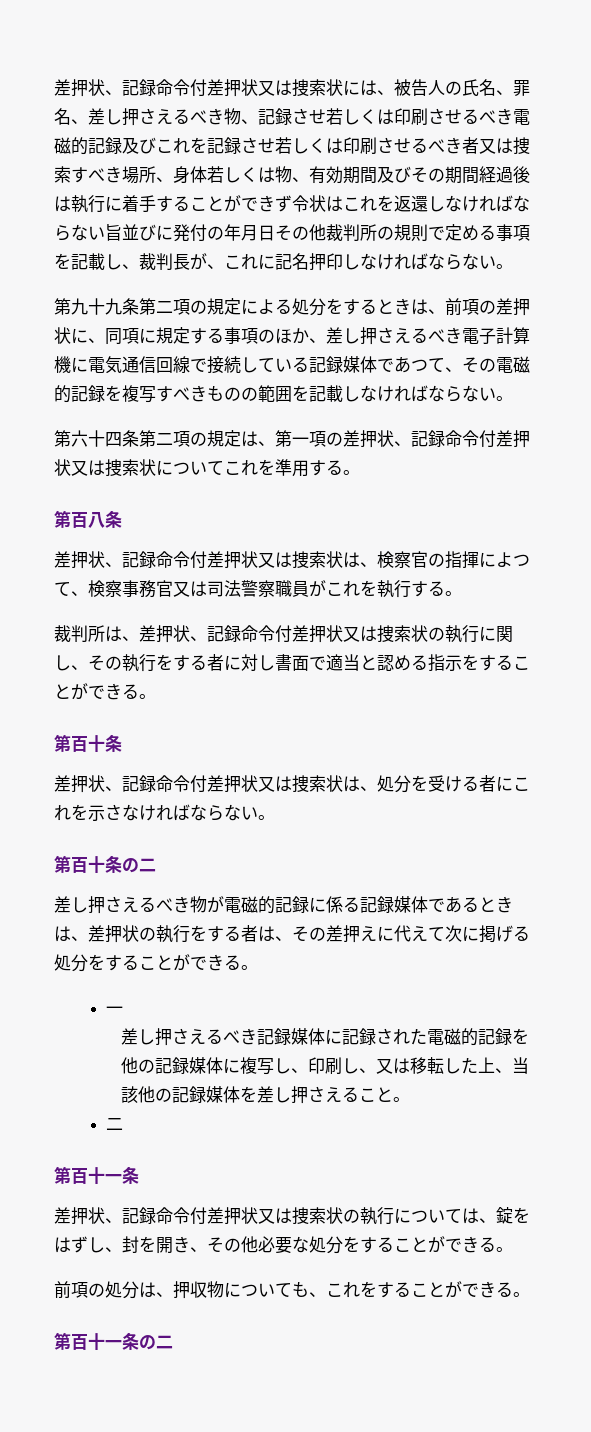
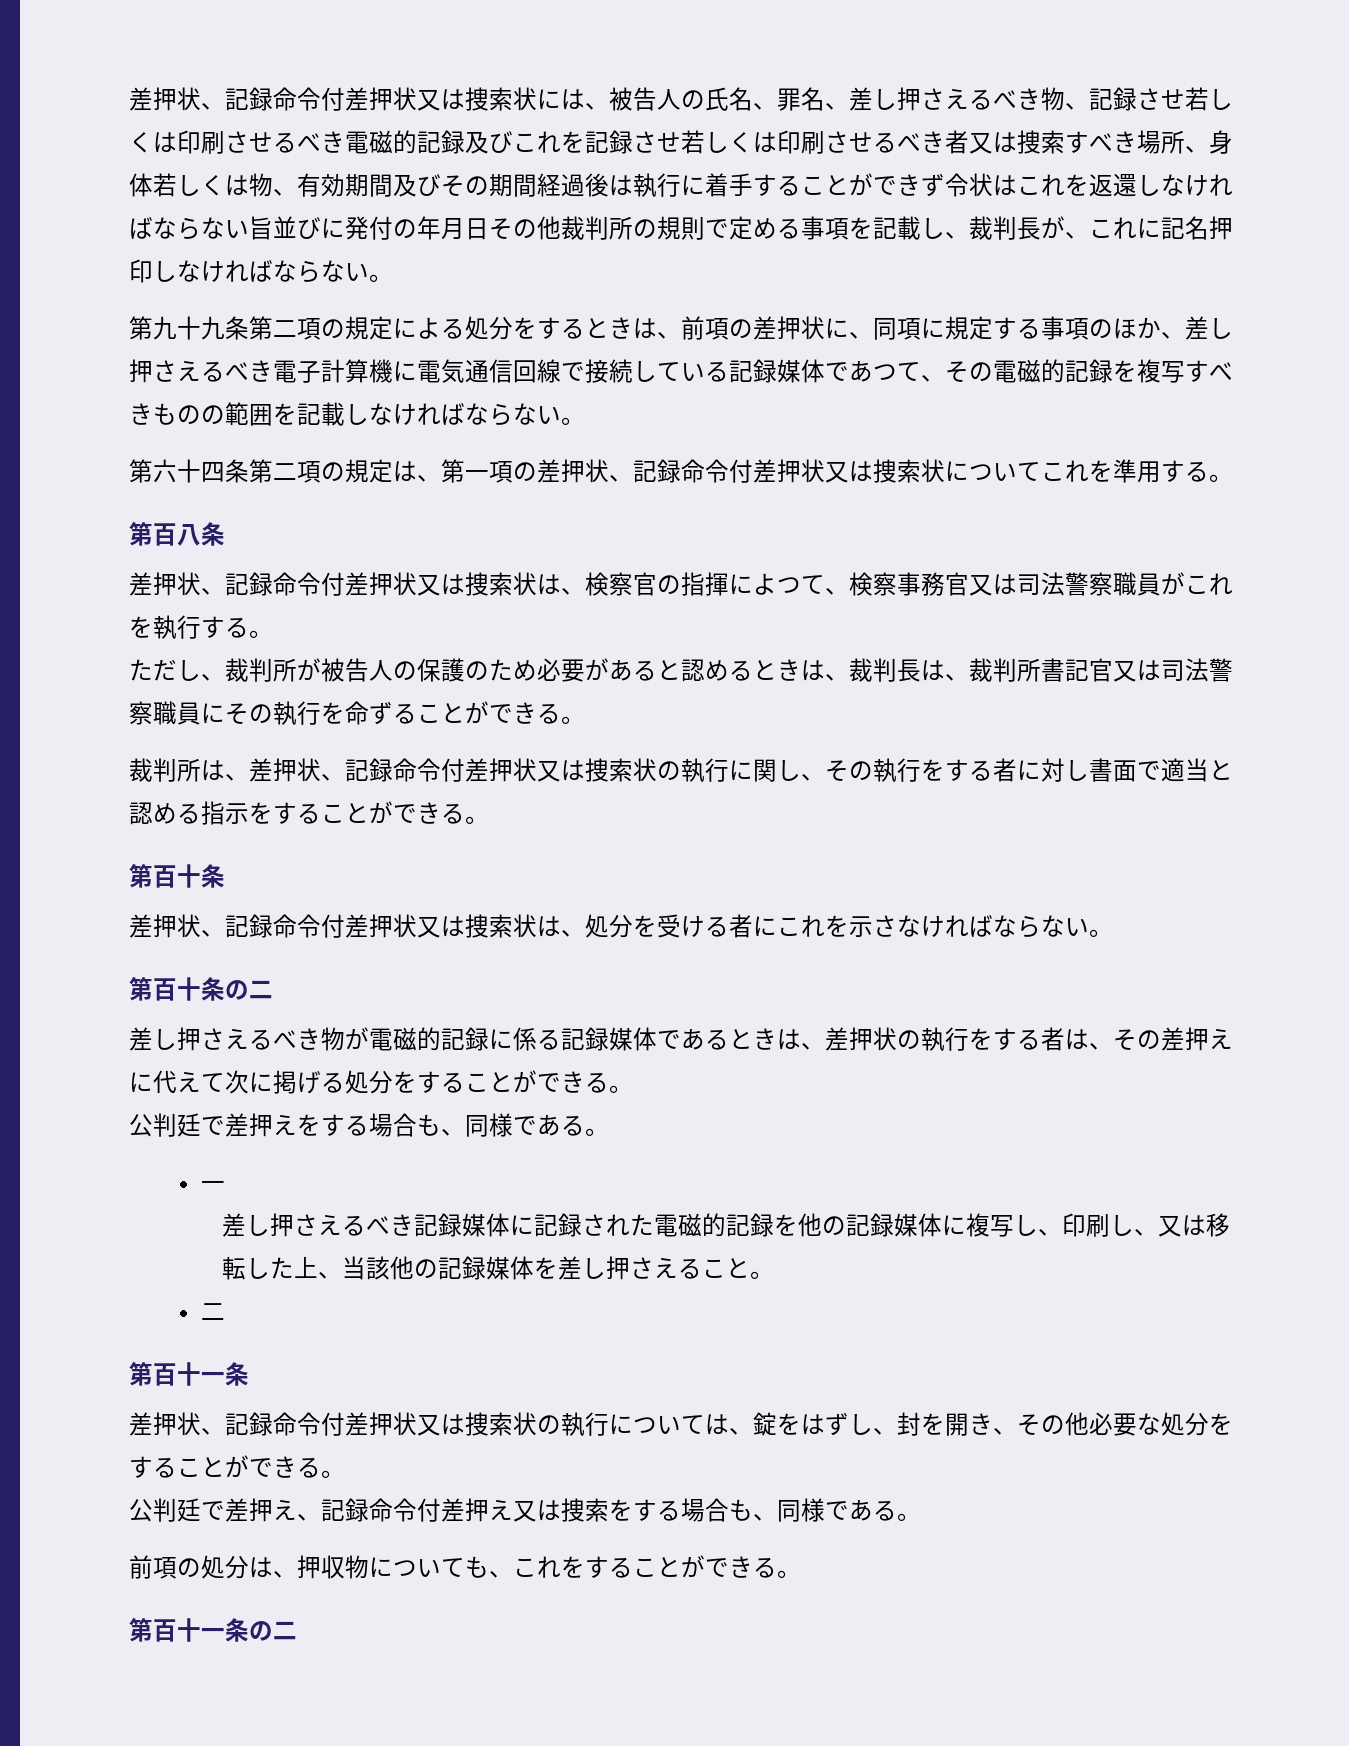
(462, 593) none -> [129,658,1233,682] [129,701,585,726] // ただし、裁判所が被告人の保護のため必要があると認めるときは、裁判長は、裁判所書記官又は司法警察職員にその執行を命ずることができる。
(258, 967) none -> [129,1113,609,1137] // 公判廷で差押えをする場合も、同様である。
(513, 1249) none -> [129,1498,921,1522] // 公判廷で差押え、記録命令付差押え又は捜索をする場合も、同様である。

